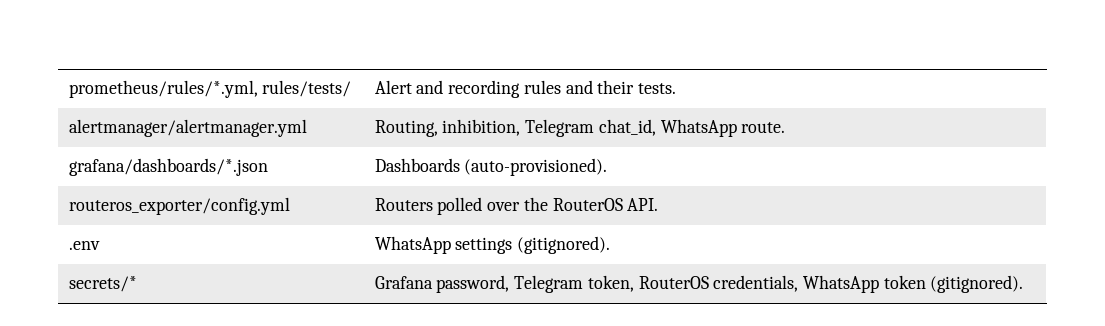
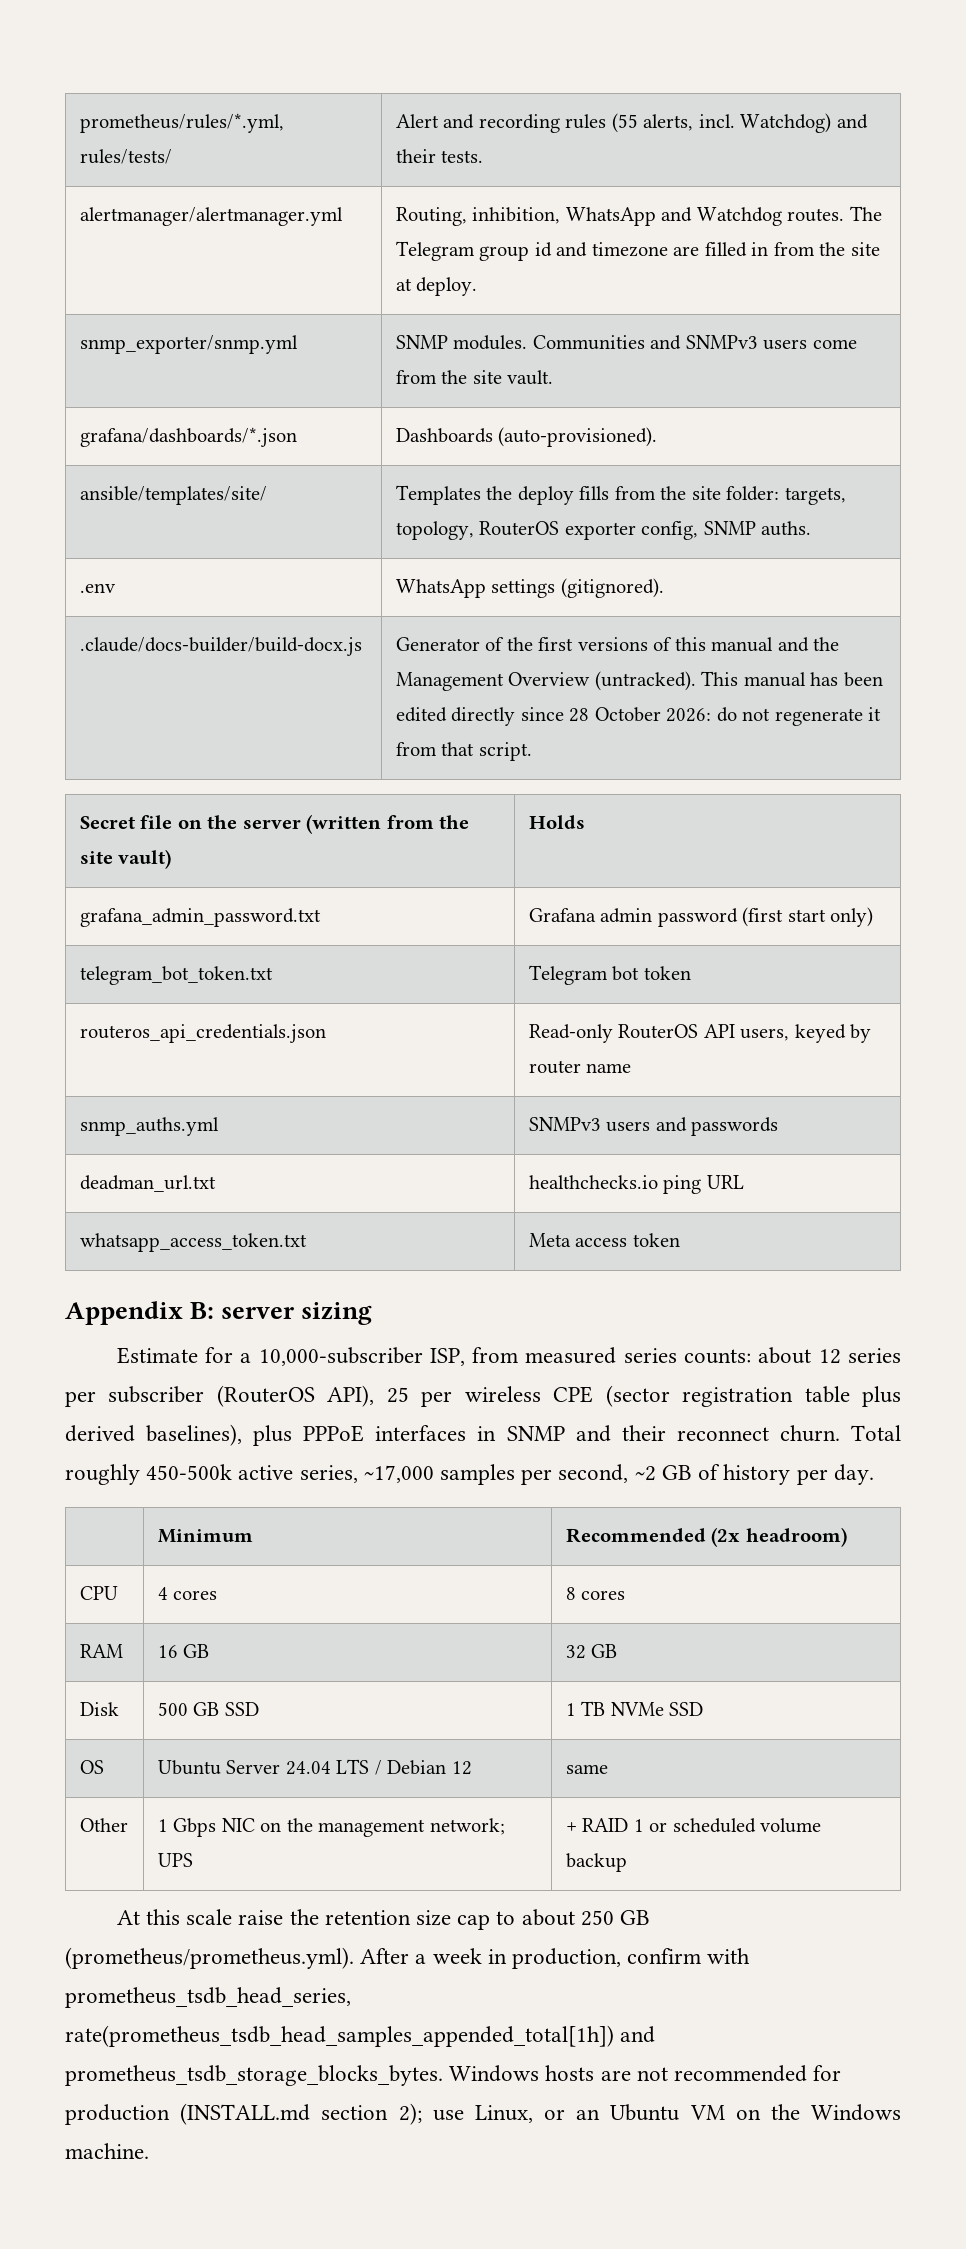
(561, 87) none -> [611,113,832,133] (55 alerts, incl. Watchdog)
[525,119,786,137] [68,158,268,176] [374,158,608,176] [68,197,290,215] [374,197,659,215] [68,241,100,250] [374,236,611,254] [68,276,137,292] [374,275,1024,293] Telegram chat_id, WhatsApp route. // grafana/dashboards/*.json | Dashboards (auto-provisioned). // routeros_exporter/config.yml | Routers polled over the RouterOS API. // .env | WhatsApp settings (gitignored). // secrets/* | Grafana password, Telegram token, RouterOS credentials, WhatsApp token (gitignored). -> [565,206,882,226] [395,241,880,261] [395,277,478,296] [79,335,298,354] [395,335,857,350] [395,370,554,385] [79,427,297,447] [395,427,658,447] [79,486,267,505] [395,485,846,505] [395,521,812,540] [79,583,116,593] [395,578,664,598] [79,637,362,656] [395,637,840,652] [395,671,883,691] [395,707,882,726] [395,742,532,761] [79,814,470,834] [79,849,172,869] [528,815,585,829] [79,908,321,927] [528,907,874,927] [79,966,273,985] [528,965,691,985] [79,1024,326,1043] [528,1024,872,1043] [528,1060,632,1074] [79,1117,219,1136] [528,1117,779,1136] [79,1175,216,1192] [528,1175,744,1194] [79,1233,307,1252] [528,1233,680,1247] [65,1301,373,1325] [116,1347,901,1366] [65,1385,901,1407] [65,1424,901,1446] [65,1464,874,1485] [157,1529,253,1543] [565,1527,847,1547] [79,1586,118,1600] [157,1587,218,1600] [565,1587,626,1600] [79,1644,123,1658] [157,1644,210,1658] [565,1644,618,1659] [79,1702,119,1716] [157,1702,259,1716] [565,1701,704,1716] [79,1760,104,1774] [157,1759,472,1775] [565,1764,608,1774] [79,1818,128,1832] [157,1818,505,1837] [157,1853,193,1867] [565,1818,822,1833] [565,1853,627,1872] [116,1909,650,1930] [65,1947,751,1969] [65,1987,351,2008] [65,2025,656,2047] [65,2065,842,2086] [65,2103,901,2125] [65,2143,149,2159] WhatsApp and Watchdog routes. The Telegram group id and timezone are filled in from the site at deploy. // snmp_exporter/snmp.yml | SNMP modules. Communities and SNMPv3 users come from the site vault. // grafana/dashboards/*.json | Dashboards (auto-provisioned). // ansible/templates/site/ | Templates the deploy fills from the site folder: targets, topology, RouterOS exporter config, SNMP auths. // .env | WhatsApp settings (gitignored). // .claude/docs-builder/build-docx.js | Generator of the first versions of this manual and the Management Overview (untracked). This manual has been edited directly since 28 October 2026: do not regenerate it from that script. // Secret file on the server (written from the site vault) | Holds // grafana_admin_password.txt | Grafana admin password (first start only) // telegram_bot_token.txt | Telegram bot token // routeros_api_credentials.json | Read-only RouterOS API users, keyed by router name // snmp_auths.yml | SNMPv3 users and passwords // deadman_url.txt | healthchecks.io ping URL // whatsapp_access_token.txt | Meta access token // Appendix B: server sizing // Estimate for a 10,000-subscriber ISP, from measured series counts: about 12 series per subscriber (RouterOS API), 25 per wireless CPE (sector registration table plus derived baselines), plus PPPoE interfaces in SNMP and their reconnect churn. Total roughly 450-500k active series, ~17,000 samples per second, ~2 GB of history per day. // | Minimum | Recommended (2x headroom) // CPU | 4 cores | 8 cores // RAM | 16 GB | 32 GB // Disk | 500 GB SSD | 1 TB NVMe SSD // OS | Ubuntu Server 24.04 LTS / Debian 12 | same // Other | 1 Gbps NIC on the management network; UPS | + RAID 1 or scheduled volume backup // At this scale raise the retention size cap to about 250 GB (prometheus/prometheus.yml). After a week in production, confirm with prometheus_tsdb_head_series, rate(prometheus_tsdb_head_samples_appended_total[1h]) and prometheus_tsdb_storage_blocks_bytes. Windows hosts are not recommended for production (INSTALL.md section 2); use Linux, or an Ubuntu VM on the Windows machine.

